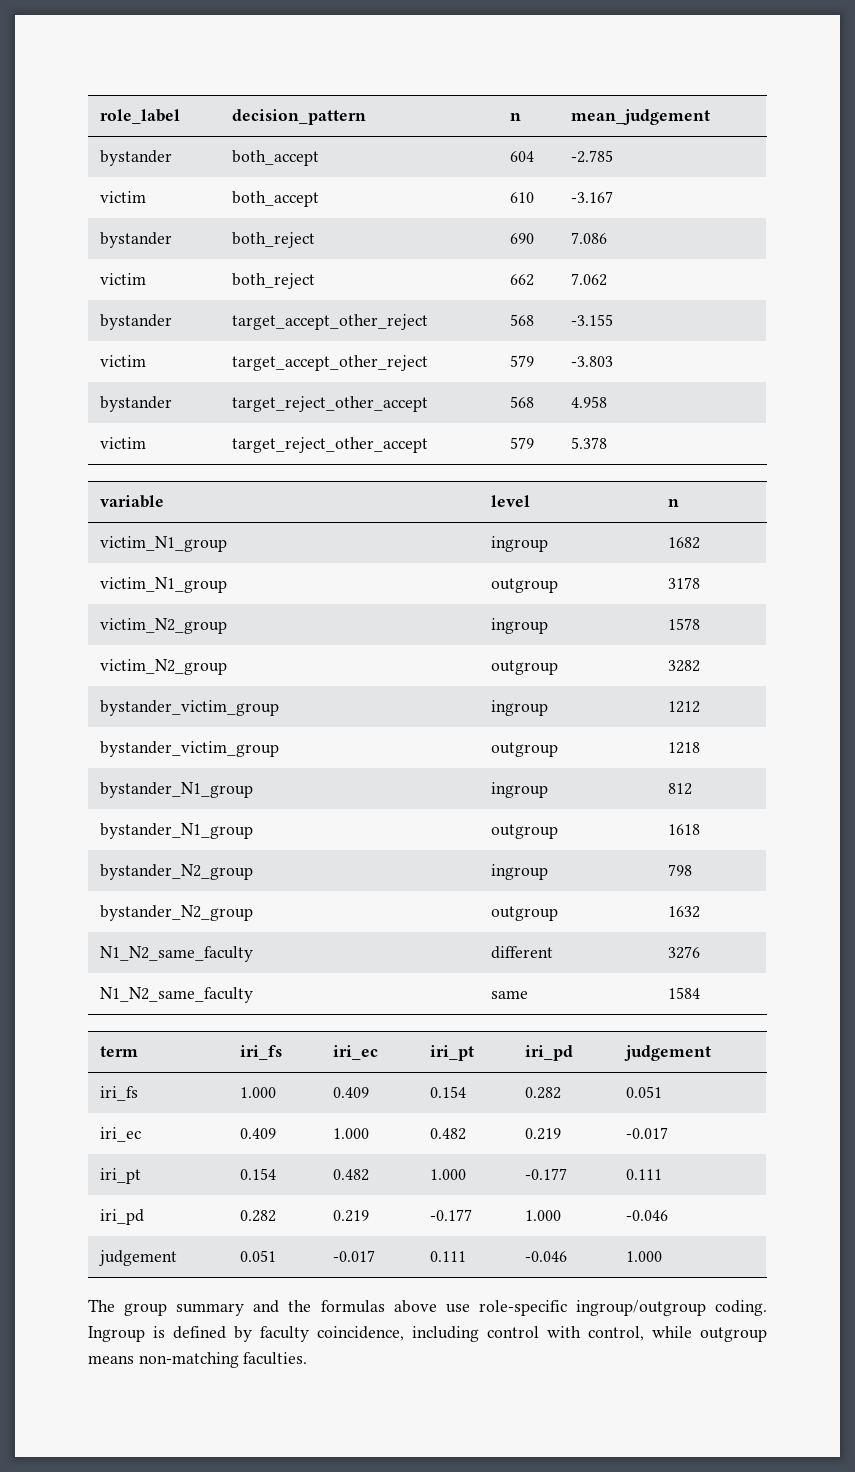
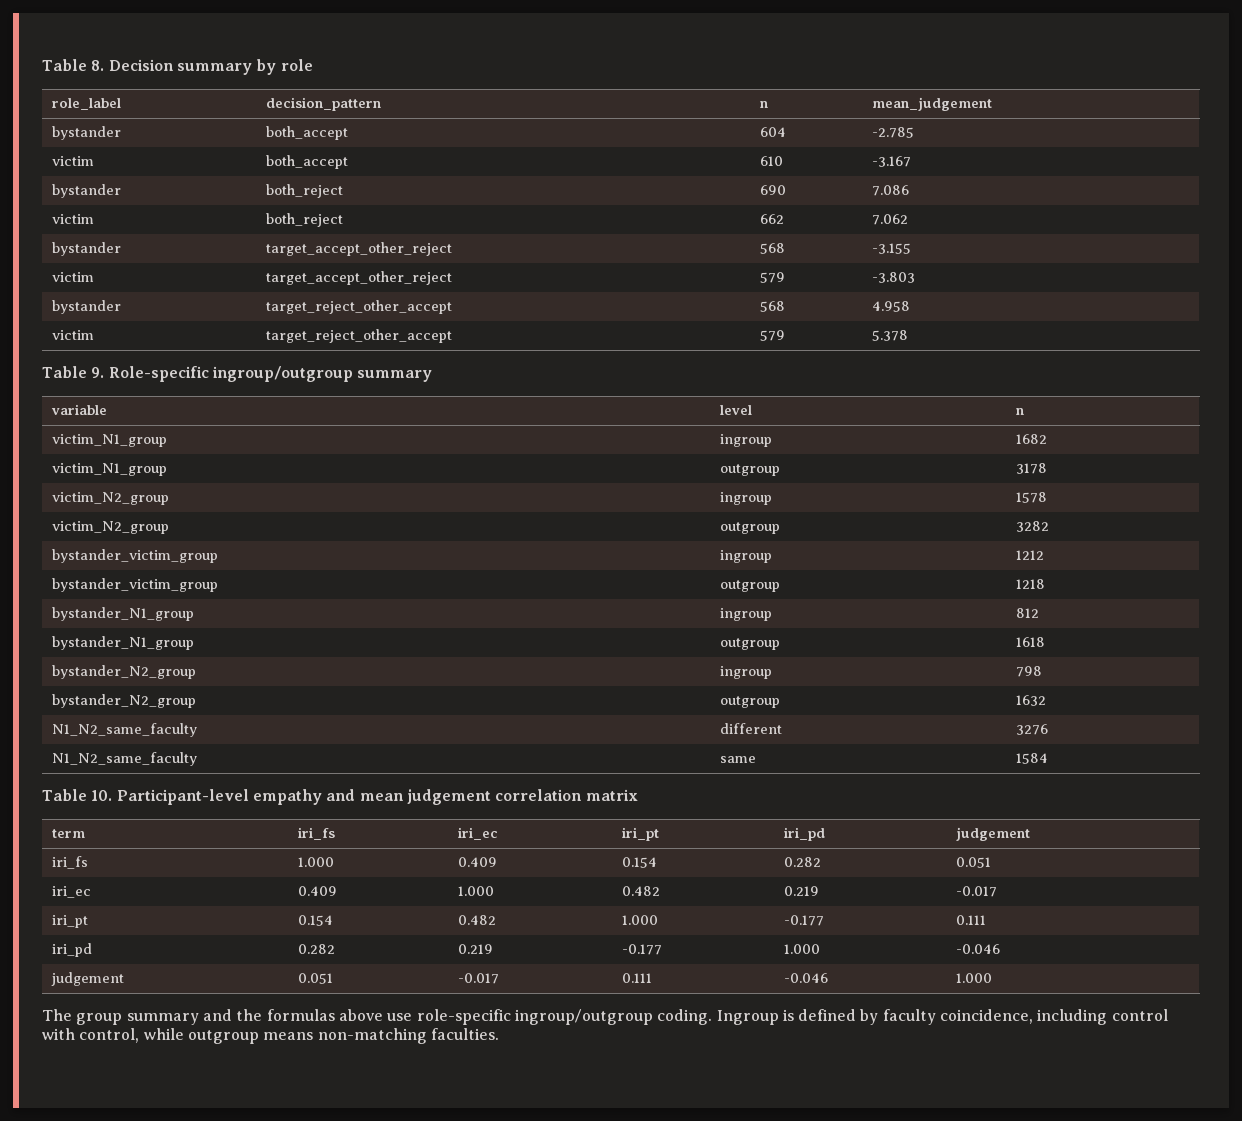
(100, 116) none -> [42,59,313,75] Table 8. Decision summary by role //
(608, 443) none -> [42,366,433,382] // Table 9. Role-specific ingroup/outgroup summary
(701, 993) none -> [42,789,638,805] // Table 10. Participant-level empathy and mean judgement correlation matrix

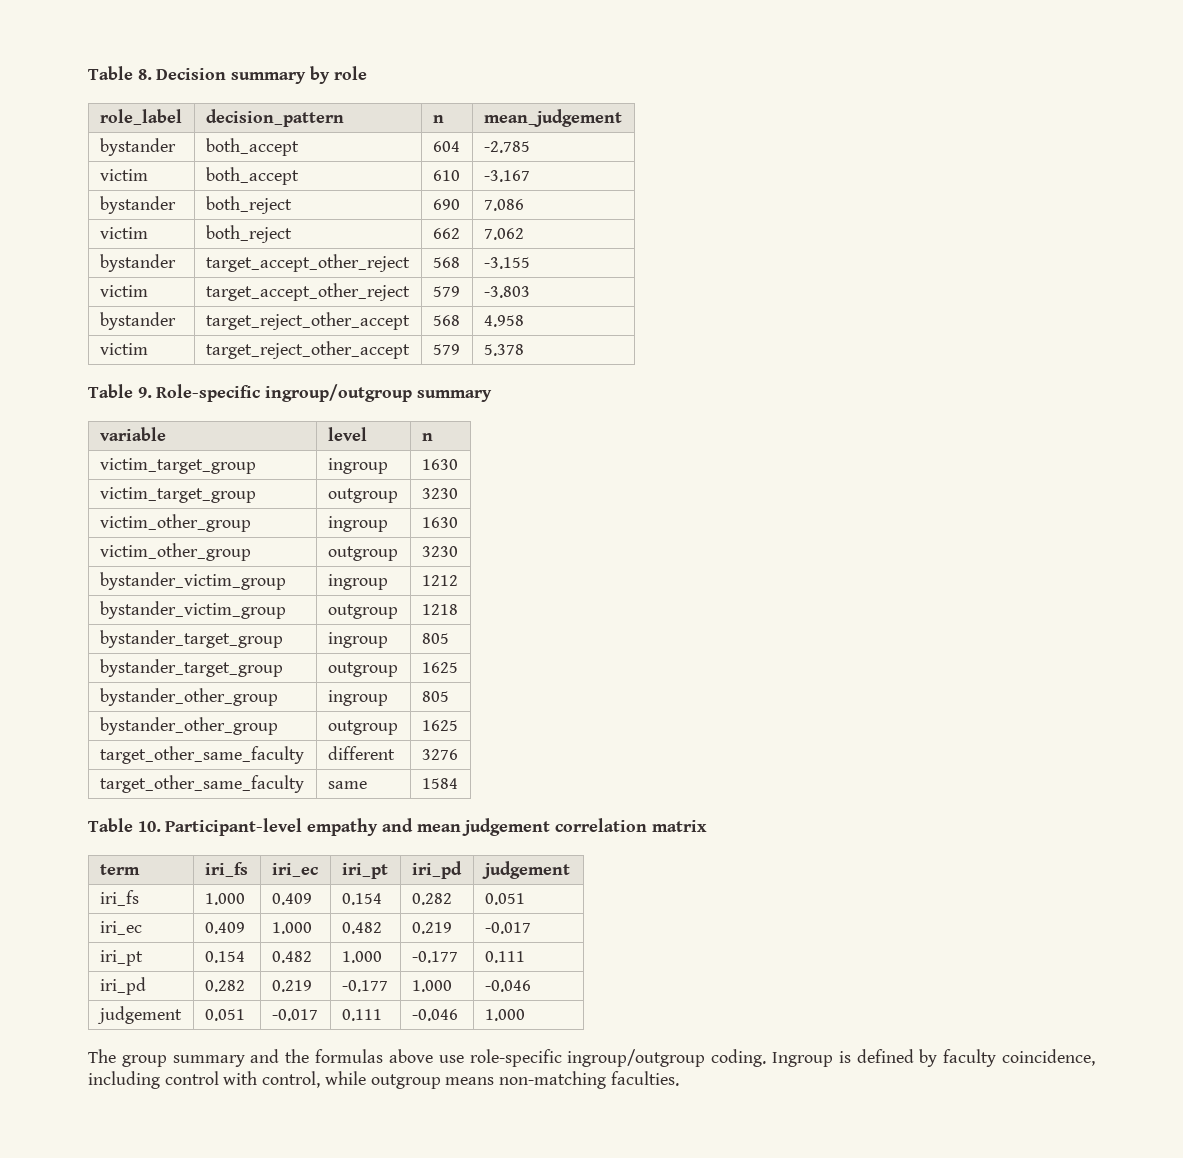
[51,434,167,447] [719,434,772,447] [1015,434,1047,444] [51,463,167,476] [719,464,780,476] [1015,463,1047,474] [51,492,169,505] [719,492,772,505] [1015,492,1047,503] [51,521,169,534] [719,522,780,534] [1015,521,1049,532] victim_N1_group | ingroup | 1682 // victim_N1_group | outgroup | 3178 // victim_N2_group | ingroup | 1578 // victim_N2_group | outgroup | 3282 -> [99,458,256,474] [327,458,388,474] [421,459,458,470] [99,487,256,503] [327,488,398,503] [421,488,458,499] [99,514,251,532] [327,516,388,532] [421,517,458,528] [99,543,251,561] [327,546,398,561] [421,546,458,557] victim_target_group | ingroup | 1630 // victim_target_group | outgroup | 3230 // victim_other_group | ingroup | 1630 // victim_other_group | outgroup | 3230
[51,607,194,621] [719,608,772,621] [1015,608,1039,618] [51,636,194,650] [719,638,780,650] [1015,637,1045,647] [51,665,196,679] [719,666,772,679] [1015,666,1042,677] [51,694,196,708] [719,696,780,708] [1015,695,1046,706] [51,723,197,737] bystander_N1_group | ingroup | 812 // bystander_N1_group | outgroup | 1618 // bystander_N2_group | ingroup | 798 // bystander_N2_group | outgroup | 1632 // N1_N2_same_faculty -> [99,630,283,648] [327,632,388,648] [421,633,449,644] [99,659,283,677] [327,662,398,677] [421,662,458,673] [99,688,278,706] [327,690,388,706] [421,691,449,702] [99,717,278,735] [327,720,398,735] [421,720,458,731] [99,746,304,764] bystander_target_group | ingroup | 805 // bystander_target_group | outgroup | 1625 // bystander_other_group | ingroup | 805 // bystander_other_group | outgroup | 1625 // target_other_same_faculty
[51,752,197,766] N1_N2_same_faculty -> [99,775,304,793] target_other_same_faculty

